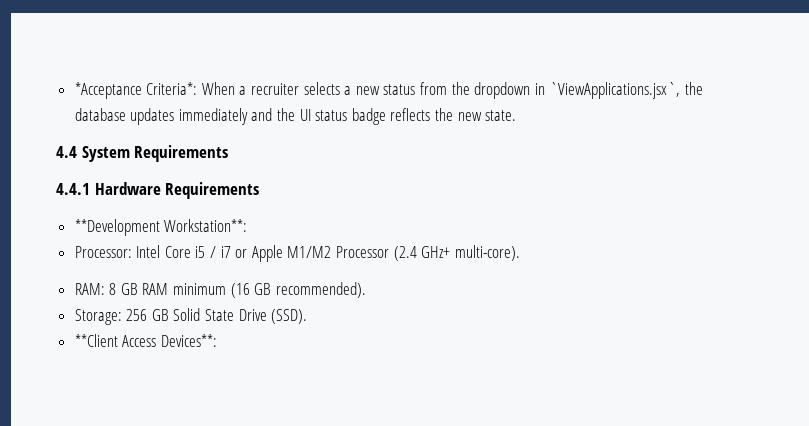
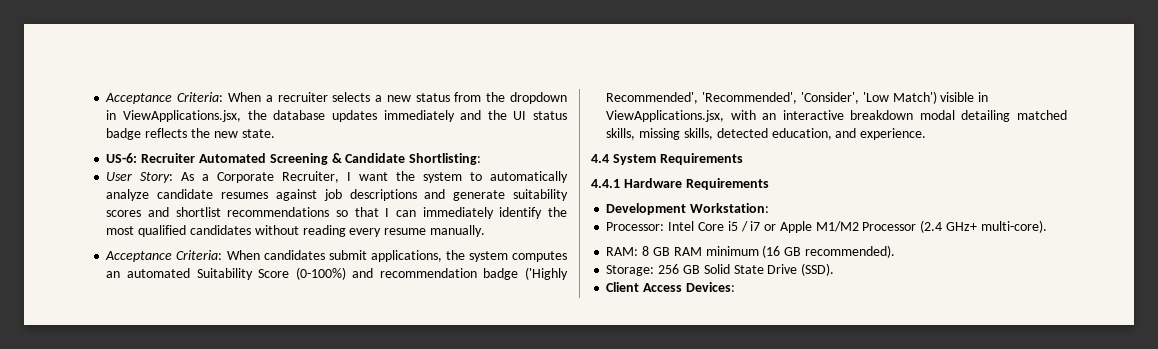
[74,82,198,99] *Acceptance Criteria*: -> [105,92,224,104] Acceptance Criteria:
[549,82,681,99] `ViewApplications.jsx`, -> [123,110,242,122] ViewApplications.jsx,
(517, 115) none -> [106,153,482,165] [106,171,568,183] [106,189,568,201] [106,207,568,219] [106,225,485,237] [105,250,567,262] [106,267,568,280] [606,91,989,104] [606,110,1067,122] [606,128,927,140] // US-6: Recruiter Automated Screening & Candidate Shortlisting: // User Story: As a Corporate Recruiter, I want the system to automatically analyze candidate resumes against job descriptions and generate suitability scores and shortlist recommendations so that I can immediately identify the most qualified candidates without reading every resume manually. // Acceptance Criteria: When candidates submit applications, the system computes an automated Suitability Score (0-100%) and recommendation badge ('Highly Recommended', 'Recommended', 'Consider', 'Low Match') visible in ViewApplications.jsx, with an interactive breakdown modal detailing matched skills, missing skills, detected education, and experience.
[74,219,248,236] **Development Workstation**: -> [606,203,770,215] Development Workstation:
[74,334,217,347] **Client Access Devices**: -> [606,282,735,292] Client Access Devices:

